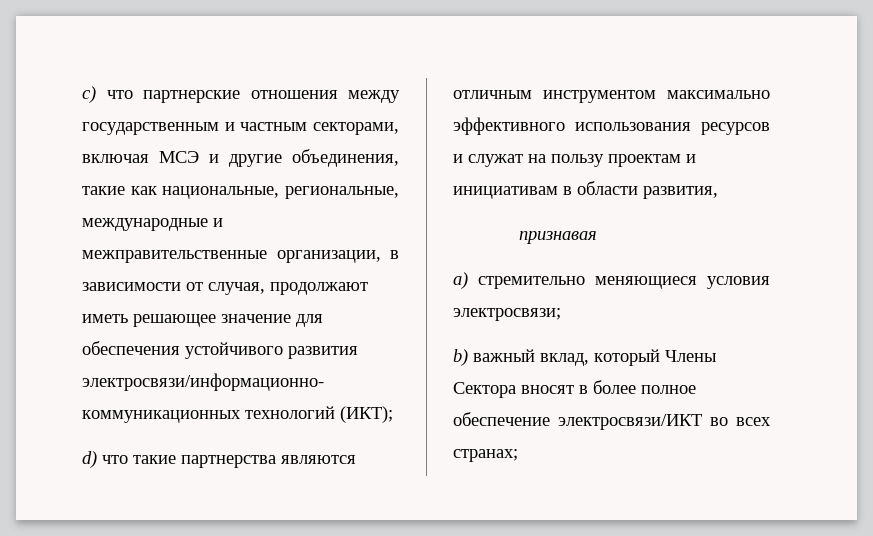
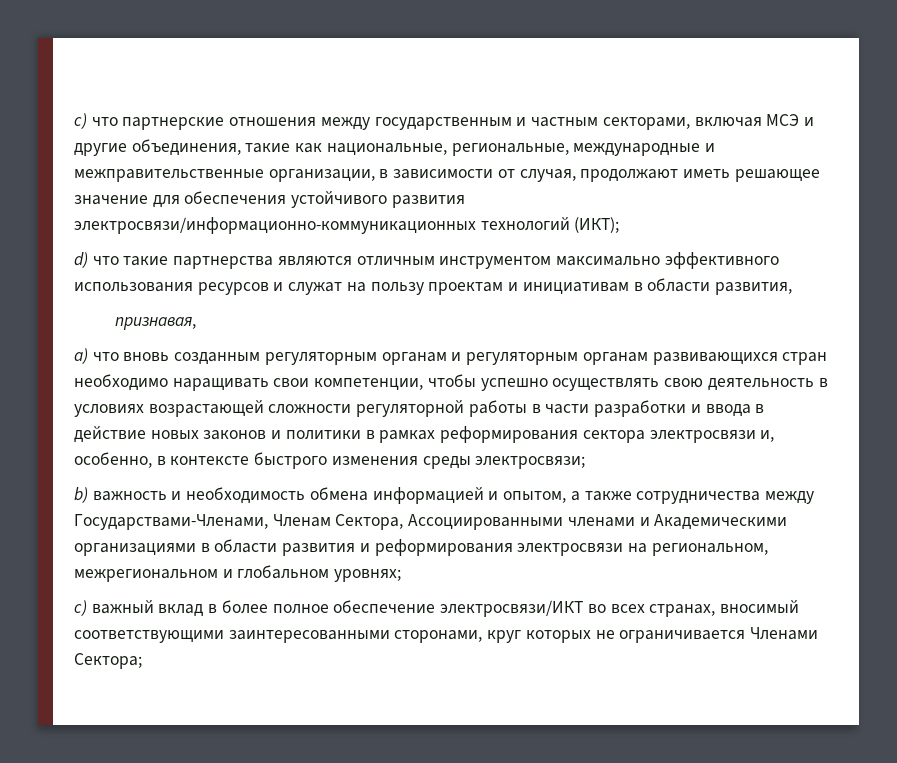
[518,231,597,244] признавая -> [114,317,196,330] признавая,
[478,276,770,289] [453,308,561,321] [453,349,716,366] [453,382,574,398] стремительно меняющиеся условия электросвязи; // b) важный вклад, который Члены Сектора вносят -> [92,352,828,365] [74,374,828,391] [74,400,765,417] [74,426,775,443] [74,452,586,469] [74,487,814,504] [74,514,788,530] [74,539,768,556] [74,565,402,582] [74,600,204,617] что вновь созданным регуляторным органам и регуляторным органам развивающихся стран необходимо наращивать свои компетенции, чтобы успешно осуществлять свою деятельность в условиях возрастающей сложности регуляторной работы в части разработки и ввода в действие новых законов и политики в рамках реформирования сектора электросвязи и, особенно, в контексте быстрого изменения среды электросвязи; // b) важность и необходимость обмена информацией и опытом, а также сотрудничества между Государствами-Членами, Членам Сектора, Ассоциированными членами и Академическими организациями в области развития и реформирования электросвязи на региональном, межрегиональном и глобальном уровнях; // c) важный вклад
[453,449,518,462] странах; -> [649,600,799,617] [74,627,819,643] [74,653,142,669] странах, вносимый соответствующими заинтересованными сторонами, круг которых не ограничивается Членами Сектора;

